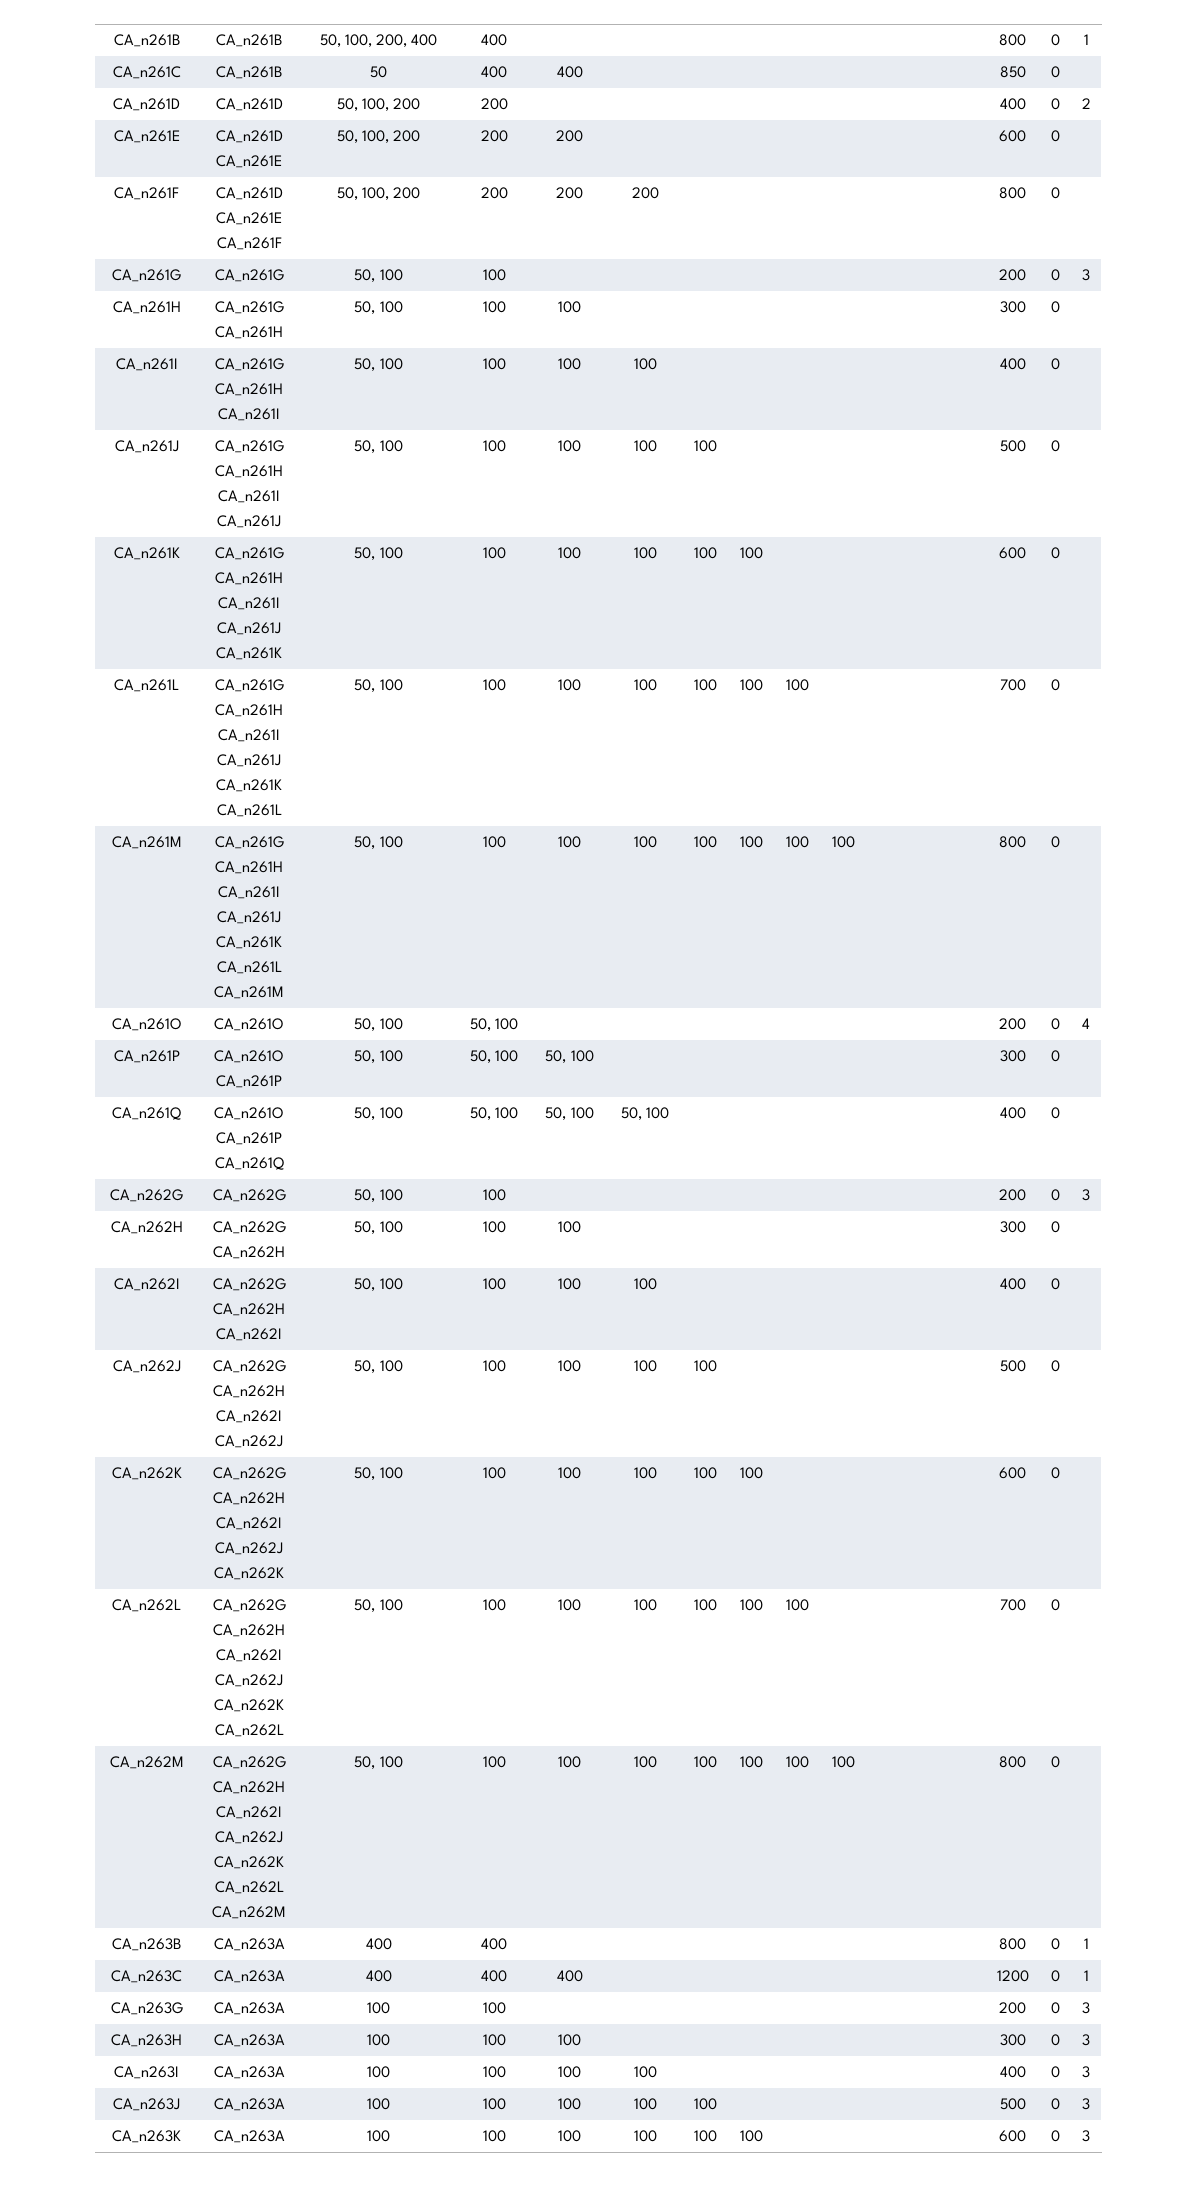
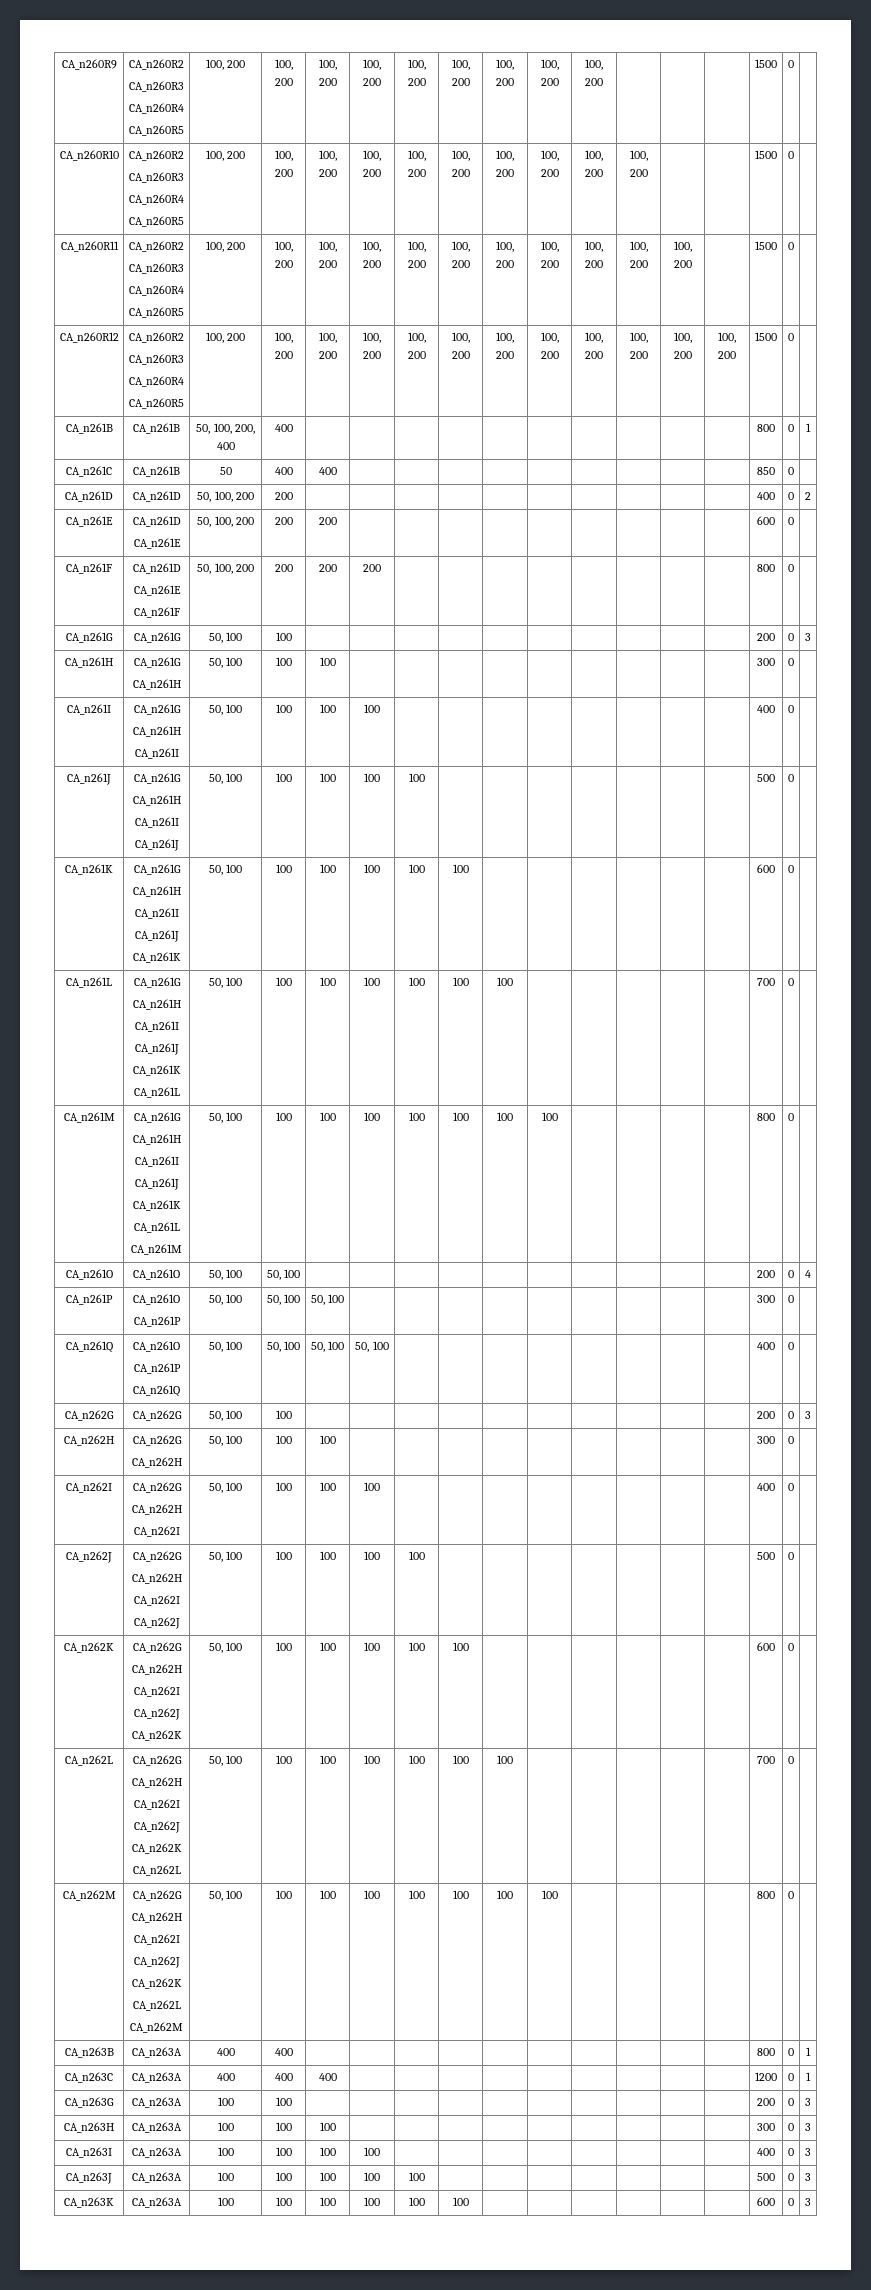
(113, 40) none -> [61,59,117,70] [129,59,184,70] [129,81,184,92] [129,103,184,114] [129,125,184,136] [205,59,246,70] [274,59,293,70] [274,78,293,86] [318,59,337,70] [318,78,337,86] [363,59,381,70] [363,78,381,86] [407,59,426,70] [407,78,426,86] [451,59,470,70] [451,78,470,86] [496,59,514,70] [496,78,514,86] [540,59,559,70] [540,78,559,86] [585,59,603,70] [585,78,603,86] [755,59,777,68] [788,60,794,68] [59,150,119,161] [129,150,184,161] [129,172,184,183] [129,194,184,205] [129,216,184,227] [205,150,246,161] [274,150,293,161] [274,169,293,177] [318,150,337,161] [318,169,337,177] [363,150,381,161] [363,169,381,177] [407,150,426,161] [407,169,426,177] [451,150,470,161] [451,169,470,177] [496,150,514,161] [496,169,514,177] [540,150,559,161] [540,169,559,177] [585,150,603,161] [585,169,603,177] [629,150,648,161] [629,169,648,177] [755,150,777,159] [788,151,794,159] [60,241,119,252] [129,241,184,252] [129,263,184,274] [129,285,184,296] [129,307,184,318] [205,241,246,252] [274,241,293,252] [274,260,293,268] [318,241,337,252] [318,260,337,268] [363,241,381,252] [363,260,381,268] [407,241,426,252] [407,260,426,268] [451,241,470,252] [451,260,470,268] [496,241,514,252] [496,260,514,268] [540,241,559,252] [540,260,559,268] [585,241,603,252] [585,260,603,268] [629,241,648,252] [629,260,648,268] [673,241,692,252] [673,260,692,268] [755,241,777,250] [788,242,794,250] [59,332,119,343] [129,332,184,343] [129,354,184,365] [129,376,184,387] [129,398,184,409] [205,332,246,343] [274,332,293,343] [274,351,293,359] [318,332,337,343] [318,351,337,359] [363,332,381,343] [363,351,381,359] [407,332,426,343] [407,351,426,359] [451,332,470,343] [451,351,470,359] [496,332,514,343] [496,351,514,359] [540,332,559,343] [540,351,559,359] [585,332,603,343] [585,351,603,359] [629,332,648,343] [629,351,648,359] [673,332,692,343] [673,351,692,359] [718,332,736,343] [718,351,736,359] [755,332,777,341] [788,333,794,341] CA_n260R9 | CA_n260R2 // CA_n260R3 // CA_n260R4 // CA_n260R5 | 100, 200 | 100, 200 | 100, 200 | 100, 200 | 100, 200 | 100, 200 | 100, 200 | 100, 200 | 100, 200 | | | | 1500 | 0 | // CA_n260R10 | CA_n260R2 // CA_n260R3 // CA_n260R4 // CA_n260R5 | 100, 200 | 100, 200 | 100, 200 | 100, 200 | 100, 200 | 100, 200 | 100, 200 | 100, 200 | 100, 200 | 100, 200 | | | 1500 | 0 | // CA_n260R11 | CA_n260R2 // CA_n260R3 // CA_n260R4 // CA_n260R5 | 100, 200 | 100, 200 | 100, 200 | 100, 200 | 100, 200 | 100, 200 | 100, 200 | 100, 200 | 100, 200 | 100, 200 | 100, 200 | | 1500 | 0 | // CA_n260R12 | CA_n260R2 // CA_n260R3 // CA_n260R4 // CA_n260R5 | 100, 200 | 100, 200 | 100, 200 | 100, 200 | 100, 200 | 100, 200 | 100, 200 | 100, 200 | 100, 200 | 100, 200 | 100, 200 | 100, 200 | 1500 | 0 | //

